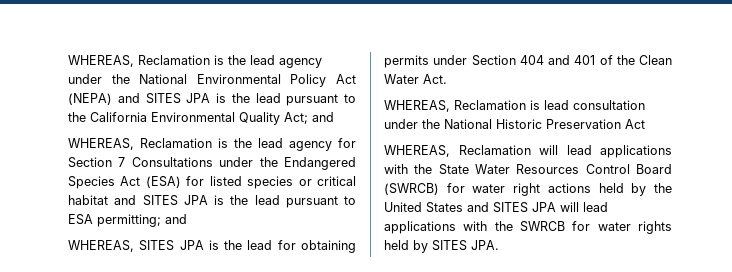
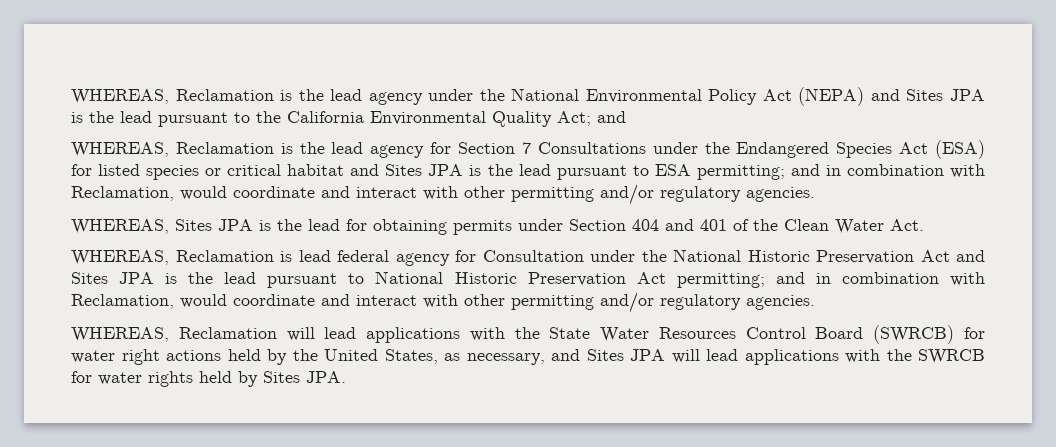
[145,93,181,104] SITES -> [906,89,944,101] Sites
[142,195,178,206] SITES -> [385,164,423,176] Sites
[68,240,175,252] // WHEREAS, SITES -> [825,164,986,178] [71,184,815,205] [71,219,212,234] in combination with Reclamation, would coordinate and interact with other permitting and/or regulatory agencies. // WHEREAS, Sites
[573,100,645,110] consultation -> [337,250,584,266] federal agency for Consultation
(645, 124) none -> [956,250,985,262] [71,271,986,288] [71,292,815,313] and Sites JPA is the lead pursuant to National Historic Preservation Act permitting; and in combination with Reclamation, would coordinate and interact with other permitting and/or regulatory agencies.
[426,202,528,213] States and SITES -> [384,349,624,365] States, as necessary, and Sites
[432,240,467,251] SITES -> [263,371,300,383] Sites

